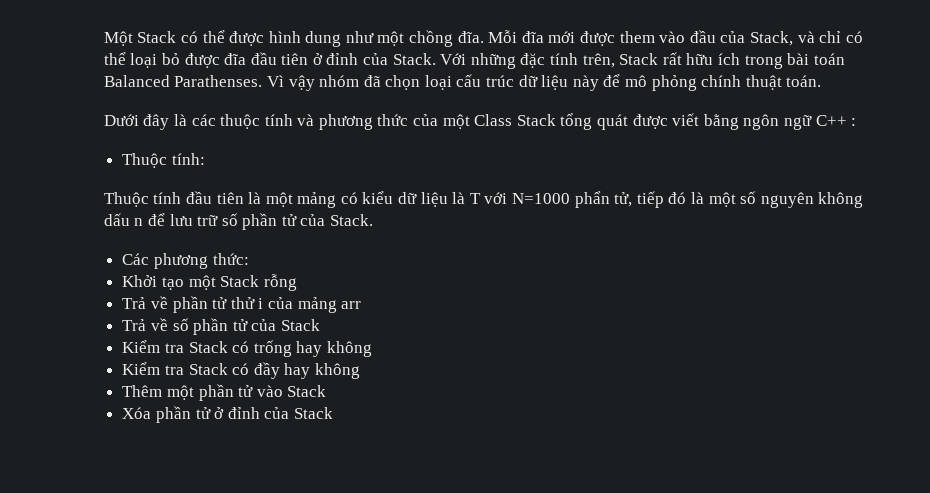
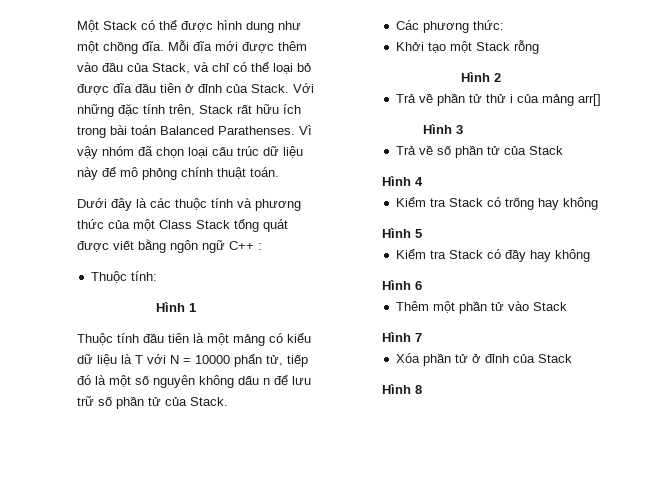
[619,31,655,43] them -> [277,41,307,51] thêm
(206, 159) none -> [156,302,196,312] // Hình 1
[511,193,570,204] N=1000 -> [169,355,230,364] N = 10000
(297, 282) none -> [461,72,501,82] // Hình 2
[341,301,362,309] arr -> [577,94,601,106] [423,124,464,134] arr[] // Hình 3
(320, 325) none -> [381,176,423,186] // Hình 4
(372, 349) none -> [381,228,422,238] // Hình 5
(360, 371) none -> [381,280,422,290] // Hình 6
(327, 391) none -> [381,332,422,342] // Hình 7
(333, 413) none -> [381,384,422,394] // Hình 8

